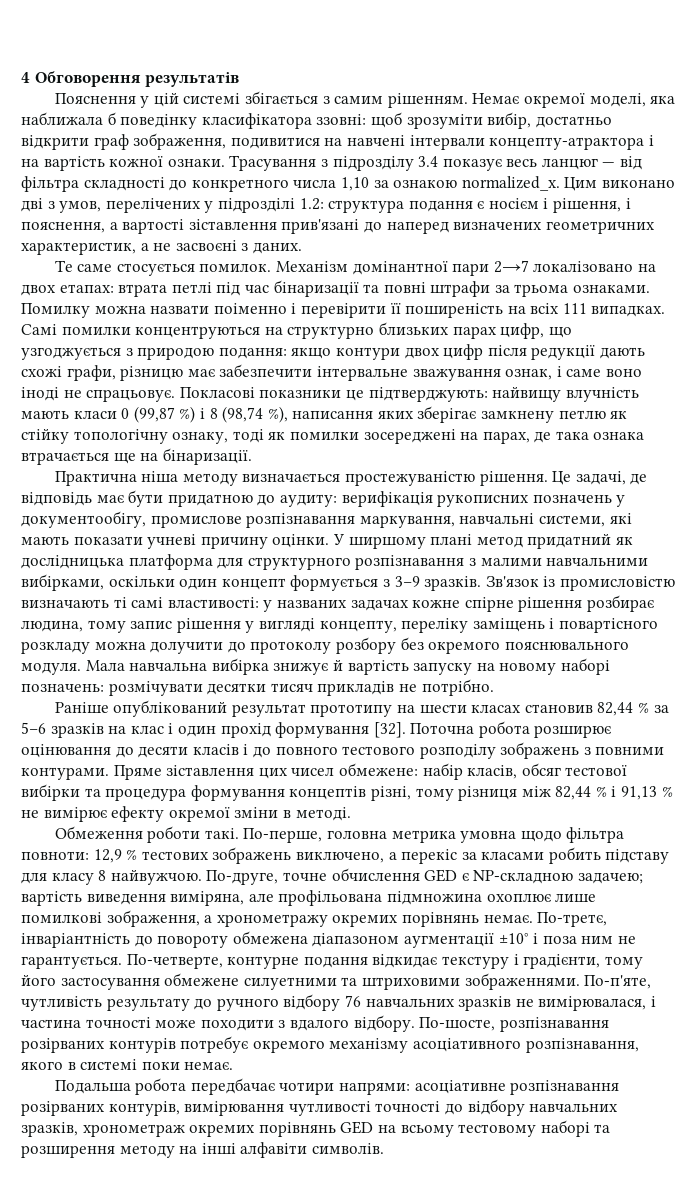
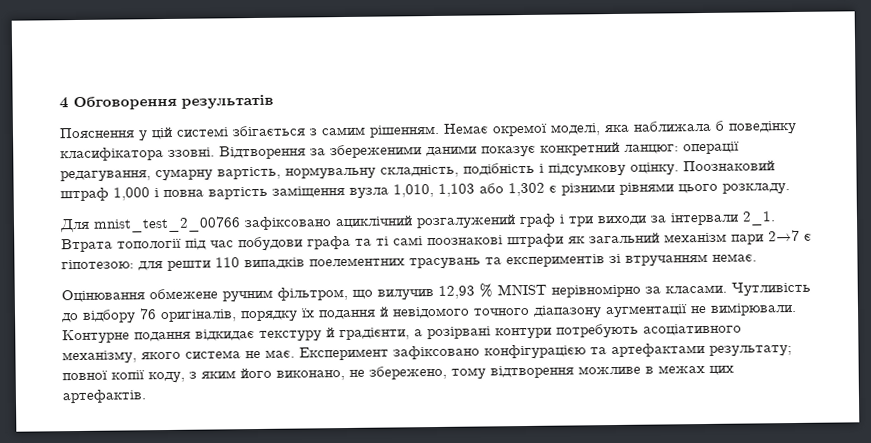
[316,112,612,129] [21,133,654,150] [21,155,643,171] [21,176,675,192] [21,198,631,213] [21,219,655,234] [21,240,302,255] [54,260,657,276] [21,280,651,297] [21,303,666,318] [21,322,572,339] [21,344,645,360] [21,364,642,381] [21,386,639,402] [21,406,628,423] [21,428,645,444] [21,448,252,465] [54,471,648,486] [21,490,626,507] [21,511,632,528] [21,533,633,549] [21,554,649,570] [21,574,675,591] [21,595,654,612] [21,618,658,633] [21,637,629,654] [21,658,610,675] [21,679,494,696] [54,700,669,717] [21,721,612,738] [21,742,665,759] [21,763,628,780] [21,784,673,801] [21,806,351,822] [54,826,625,843] [21,847,670,864] [21,868,643,885] [21,890,597,906] [21,910,608,927] [21,931,636,948] [21,954,643,969] [21,973,652,990] [21,994,656,1011] [21,1015,609,1032] [21,1036,639,1053] [21,1059,234,1070] [54,1078,620,1095] [21,1099,619,1116] [21,1120,611,1137] [21,1142,384,1158] ззовні: щоб зрозуміти вибір, достатньо відкрити граф зображення, подивитися на навчені інтервали концепту-атрактора і на вартість кожної ознаки. Трасування з підрозділу 3.4 показує весь ланцюг — від фільтра складності до конкретного числа 1,10 за ознакою normalized_x. Цим виконано дві з умов, перелічених у підрозділі 1.2: структура подання є носієм і рішення, і пояснення, а вартості зіставлення прив'язані до наперед визначених геометричних характеристик, а не засвоєні з даних. // Те саме стосується помилок. Механізм домінантної пари 2→7 локалізовано на двох етапах: втрата петлі під час бінаризації та повні штрафи за трьома ознаками. Помилку можна назвати поіменно і перевірити її поширеність на всіх 111 випадках. Самі помилки концентруються на структурно близьких парах цифр, що узгоджується з природою подання: якщо контури двох цифр після редукції дають схожі графи, різницю має забезпечити інтервальне зважування ознак, і саме воно іноді не спрацьовує. Покласові показники це підтверджують: найвищу влучність мають класи 0 (99,87 %) і 8 (98,74 %), написання яких зберігає замкнену петлю як стійку топологічну ознаку, тоді як помилки зосереджені на парах, де така ознака втрачається ще на бінаризації. // Практична ніша методу визначається простежуваністю рішення. Це задачі, де відповідь має бути придатною до аудиту: верифікація рукописних позначень у документообігу, промислове розпізнавання маркування, навчальні системи, які мають показати учневі причину оцінки. У ширшому плані метод придатний як дослідницька платформа для структурного розпізнавання з малими навчальними вибірками, оскільки один концепт формується з 3–9 зразків. Зв'язок із промисловістю визначають ті самі властивості: у названих задачах кожне спірне рішення розбирає людина, тому запис рішення у вигляді концепту, переліку заміщень і повартісного розкладу можна долучити до протоколу розбору без окремого пояснювального модуля. Мала навчальна вибірка знижує й вартість запуску на новому наборі позначень: розмічувати десятки тисяч прикладів не потрібно. // Раніше опублікований результат прототипу на шести класах становив 82,44 % за 5–6 зразків на клас і один прохід формування [32]. Поточна робота розширює оцінювання до десяти класів і до повного тестового розподілу зображень з повними контурами. Пряме зіставлення цих чисел обмежене: набір класів, обсяг тестової вибірки та процедура формування концептів різні, тому різниця між 82,44 % і 91,13 % не вимірює ефекту окремої зміни в методі. // Обмеження роботи такі. По-перше, головна метрика умовна щодо фільтра повноти: 12,9 % тестових зображень виключено, а перекіс за класами робить підставу для класу 8 найвужчою. По-друге, точне обчислення GED є NP-складною задачею; вартість виведення виміряна, але профільована підмножина охоплює лише помилкові зображення, а хронометражу окремих порівнянь немає. По-третє, інваріантність до повороту обмежена діапазоном аугментації ±10° і поза ним не гарантується. По-четверте, контурне подання відкидає текстуру і градієнти, тому його застосування обмежене силуетними та штриховими зображеннями. По-п'яте, чутливість результату до ручного відбору 76 навчальних зразків не вимірювалася, і частина точності може походити з вдалого відбору. По-шосте, розпізнавання розірваних контурів потребує окремого механізму асоціативного розпізнавання, якого в системі поки немає. // Подальша робота передбачає чотири напрями: асоціативне розпізнавання розірваних контурів, вимірювання чутливості точності до відбору навчальних зразків, хронометраж окремих порівнянь GED на всьому тестовому наборі та розширення методу на інші алфавіти символів. -> [168,141,740,160] [60,160,775,183] [60,182,790,202] [59,211,776,233] [61,229,812,253] [61,253,757,271] [61,281,811,303] [62,302,797,324] [62,323,742,345] [62,343,792,365] [62,365,734,384] [62,389,147,404] ззовні. Відтворення за збереженими даними показує конкретний ланцюг: операції редагування, сумарну вартість, нормувальну складність, подібність і підсумкову оцінку. Поознаковий штраф 1,000 і повна вартість заміщення вузла 1,010, 1,103 або 1,302 є різними рівнями цього розкладу. // Для mnist_test_2_00766 зафіксовано ациклічний розгалужений граф і три виходи за інтервали 2_1. Втрата топології під час побудови графа та ті самі поознакові штрафи як загальний механізм пари 2→7 є гіпотезою: для решти 110 випадків поелементних трасувань та експериментів зі втручанням немає. // Оцінювання обмежене ручним фільтром, що вилучив 12,93 % MNIST нерівномірно за класами. Чутливість до відбору 76 оригіналів, порядку їх подання й невідомого точного діапазону аугментації не вимірювали. Контурне подання відкидає текстуру й градієнти, а розірвані контури потребують асоціативного механізму, якого система не має. Експеримент зафіксовано конфігурацією та артефактами результату; повної копії коду, з яким його виконано, не збережено, тому відтворення можливе в межах цих артефактів.

